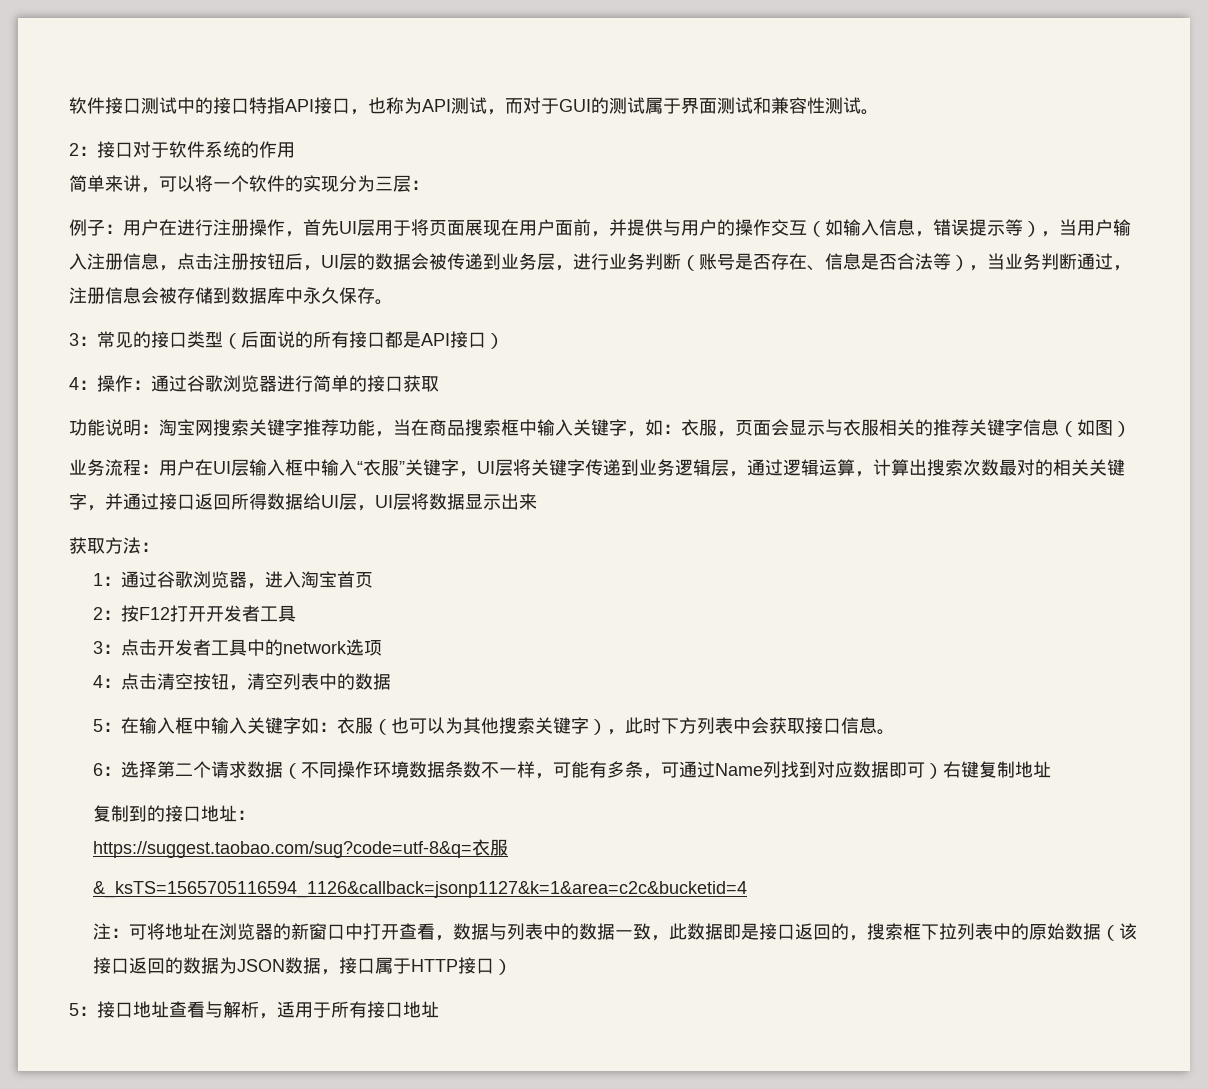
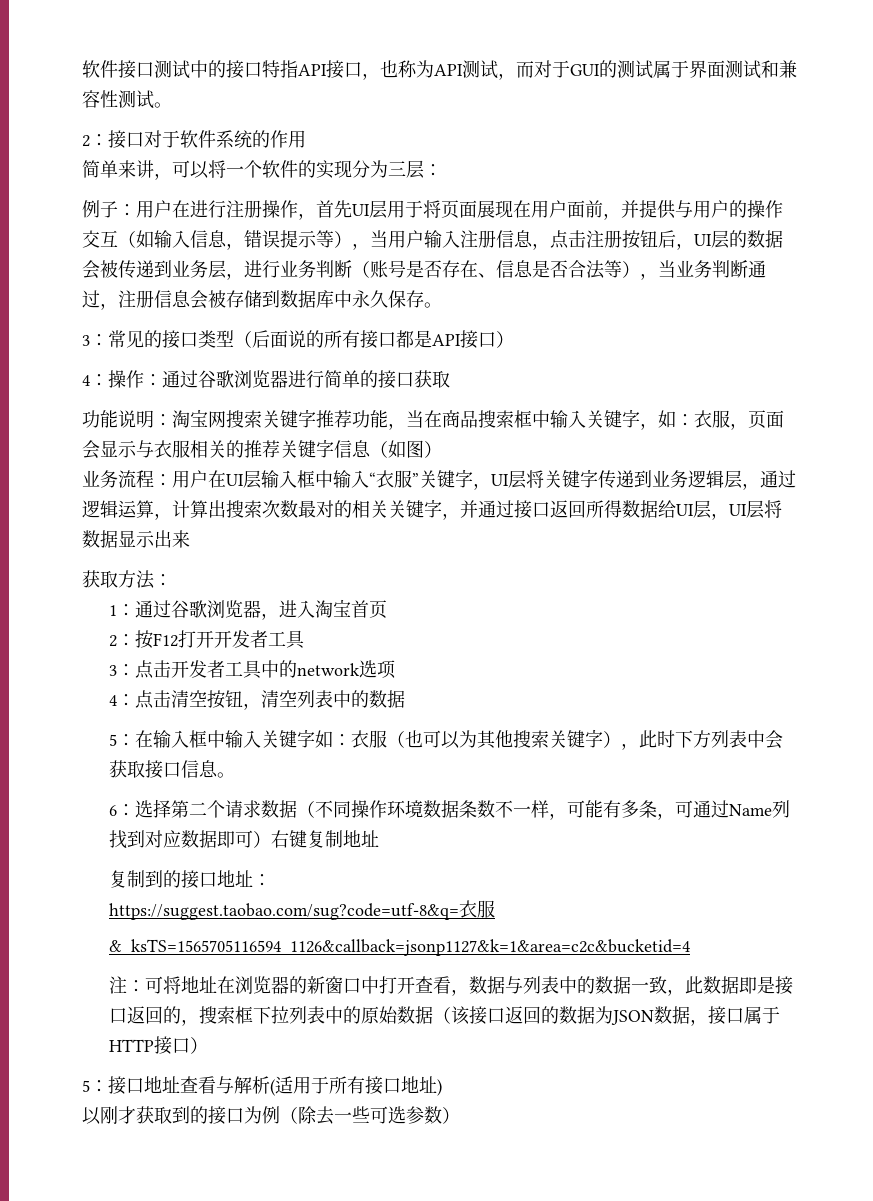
[259,1013,277,1019] ， -> [270,1079,275,1096] (
(439, 1009) none -> [437,1079,442,1096] [82,1106,460,1125] ) // 以刚才获取到的接口为例（除去一些可选参数）

